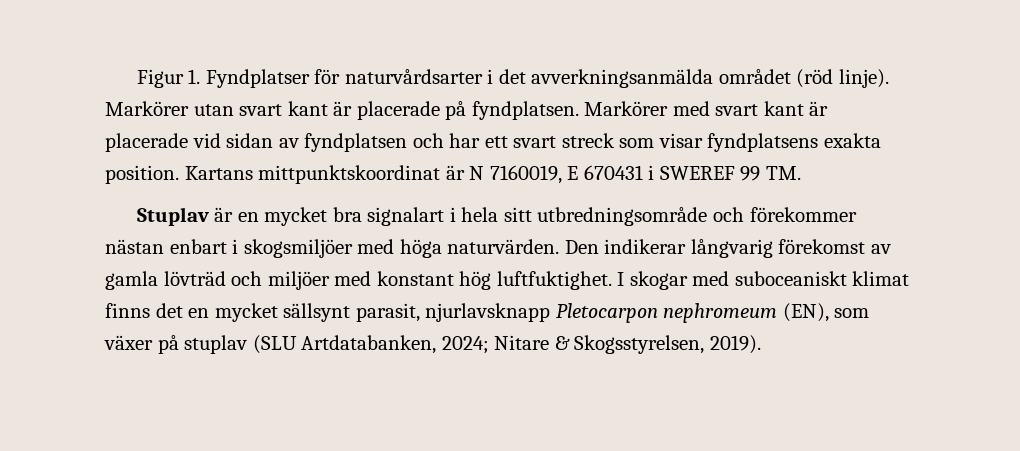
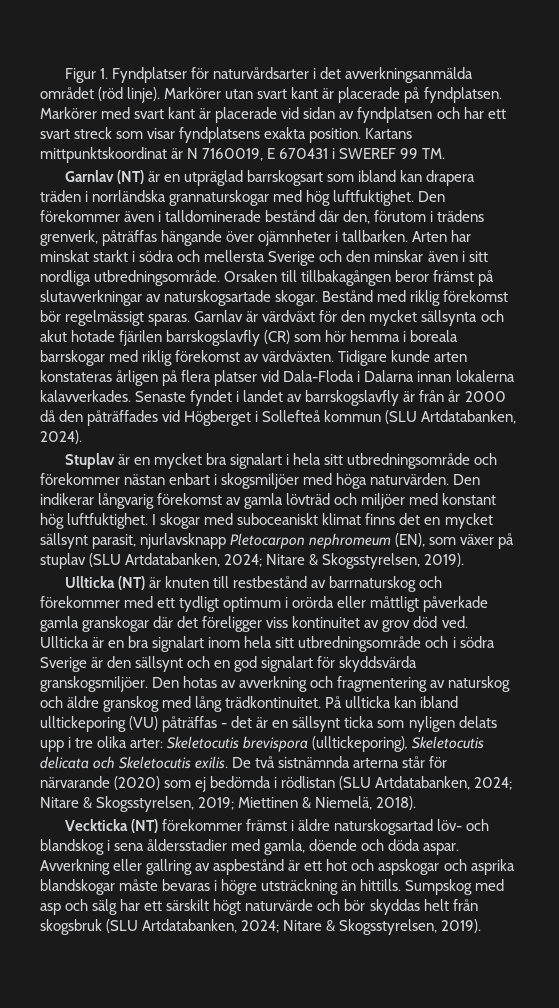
(801, 173) none -> [64,170,476,186] [40,190,446,206] [40,210,485,224] [40,230,472,246] [40,250,488,266] [40,270,495,286] [40,290,509,306] [40,310,504,326] [40,330,459,346] [40,350,468,366] [40,370,515,386] [40,390,506,406] [40,410,517,426] [40,430,82,444] // Garnlav (NT) är en utpräglad barrskogsart som ibland kan drapera träden i norrländska grannaturskogar med hög luftfuktighet. Den förekommer även i talldominerade bestånd där den, förutom i trädens grenverk, påträffas hängande över ojämnheter i tallbarken. Arten har minskat starkt i södra och mellersta Sverige och den minskar även i sitt nordliga utbredningsområde. Orsaken till tillbakagången beror främst på slutavverkningar av naturskogsartade skogar. Bestånd med riklig förekomst bör regelmässigt sparas. Garnlav är värdväxt för den mycket sällsynta och akut hotade fjärilen barrskogslavfly (CR) som hör hemma i boreala barrskogar med riklig förekomst av värdväxten. Tidigare kunde arten konstateras årligen på flera platser vid Dala-Floda i Dalarna innan lokalerna kalavverkades. Senaste fyndet i landet av barrskogslavfly är från år 2000 då den påträffades vid Högberget i Sollefteå kommun (SLU Artdatabanken, 2024).
(761, 344) none -> [64,576,442,592] [40,596,489,612] [40,616,468,632] [40,636,495,652] [40,656,418,672] [40,676,511,692] [40,696,459,712] [40,716,497,732] [40,736,485,752] [40,756,448,769] [40,776,513,792] [40,796,417,812] [64,819,489,835] [40,839,460,855] [40,859,515,875] [40,879,505,895] [40,899,478,915] [40,919,482,935] // Ullticka (NT) är knuten till restbestånd av barrnaturskog och förekommer med ett tydligt optimum i orörda eller måttligt påverkade gamla granskogar där det föreligger viss kontinuitet av grov död ved. Ullticka är en bra signalart inom hela sitt utbredningsområde och i södra Sverige är den sällsynt och en god signalart för skyddsvärda granskogsmiljöer. Den hotas av avverkning och fragmentering av naturskog och äldre granskog med lång trädkontinuitet. På ullticka kan ibland ulltickeporing (VU) påträffas - det är en sällsynt ticka som nyligen delats upp i tre olika arter: Skeletocutis brevispora (ulltickeporing), Skeletocutis delicata och Skeletocutis exilis. De två sistnämnda arterna står för närvarande (2020) som ej bedömda i rödlistan (SLU Artdatabanken, 2024; Nitare & Skogsstyrelsen, 2019; Miettinen & Niemelä, 2018). // Veckticka (NT) förekommer främst i äldre naturskogsartad löv- och blandskog i sena åldersstadier med gamla, döende och döda aspar. Avverkning eller gallring av aspbestånd är ett hot och aspskogar och asprika blandskogar måste bevaras i högre utsträckning än hittills. Sumpskog med asp och sälg har ett särskilt högt naturvärde och bör skyddas helt från skogsbruk (SLU Artdatabanken, 2024; Nitare & Skogsstyrelsen, 2019).

